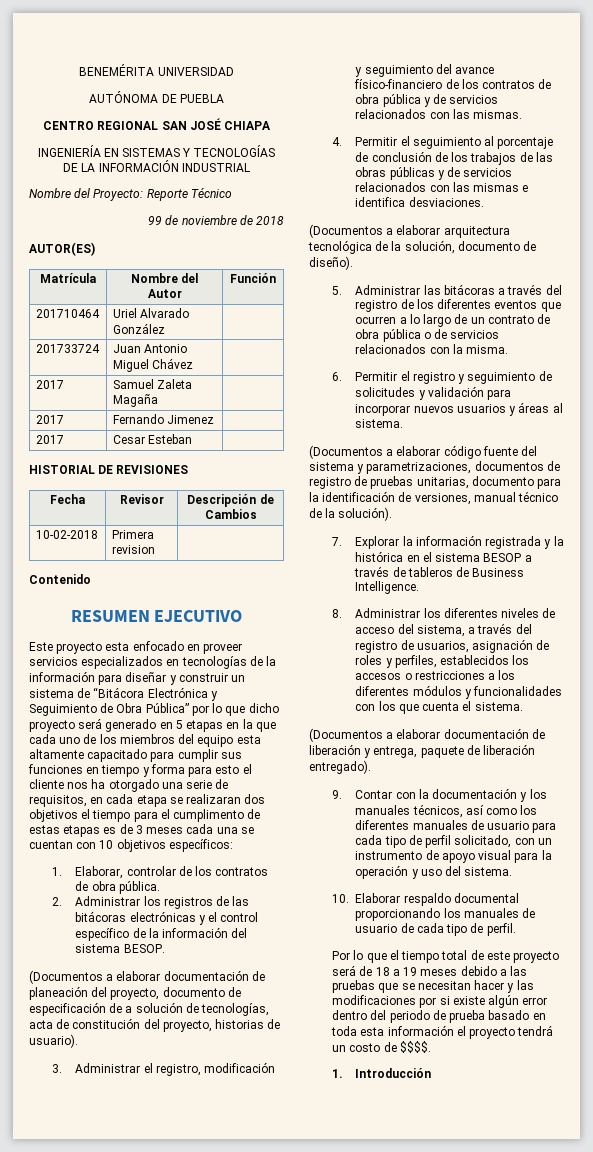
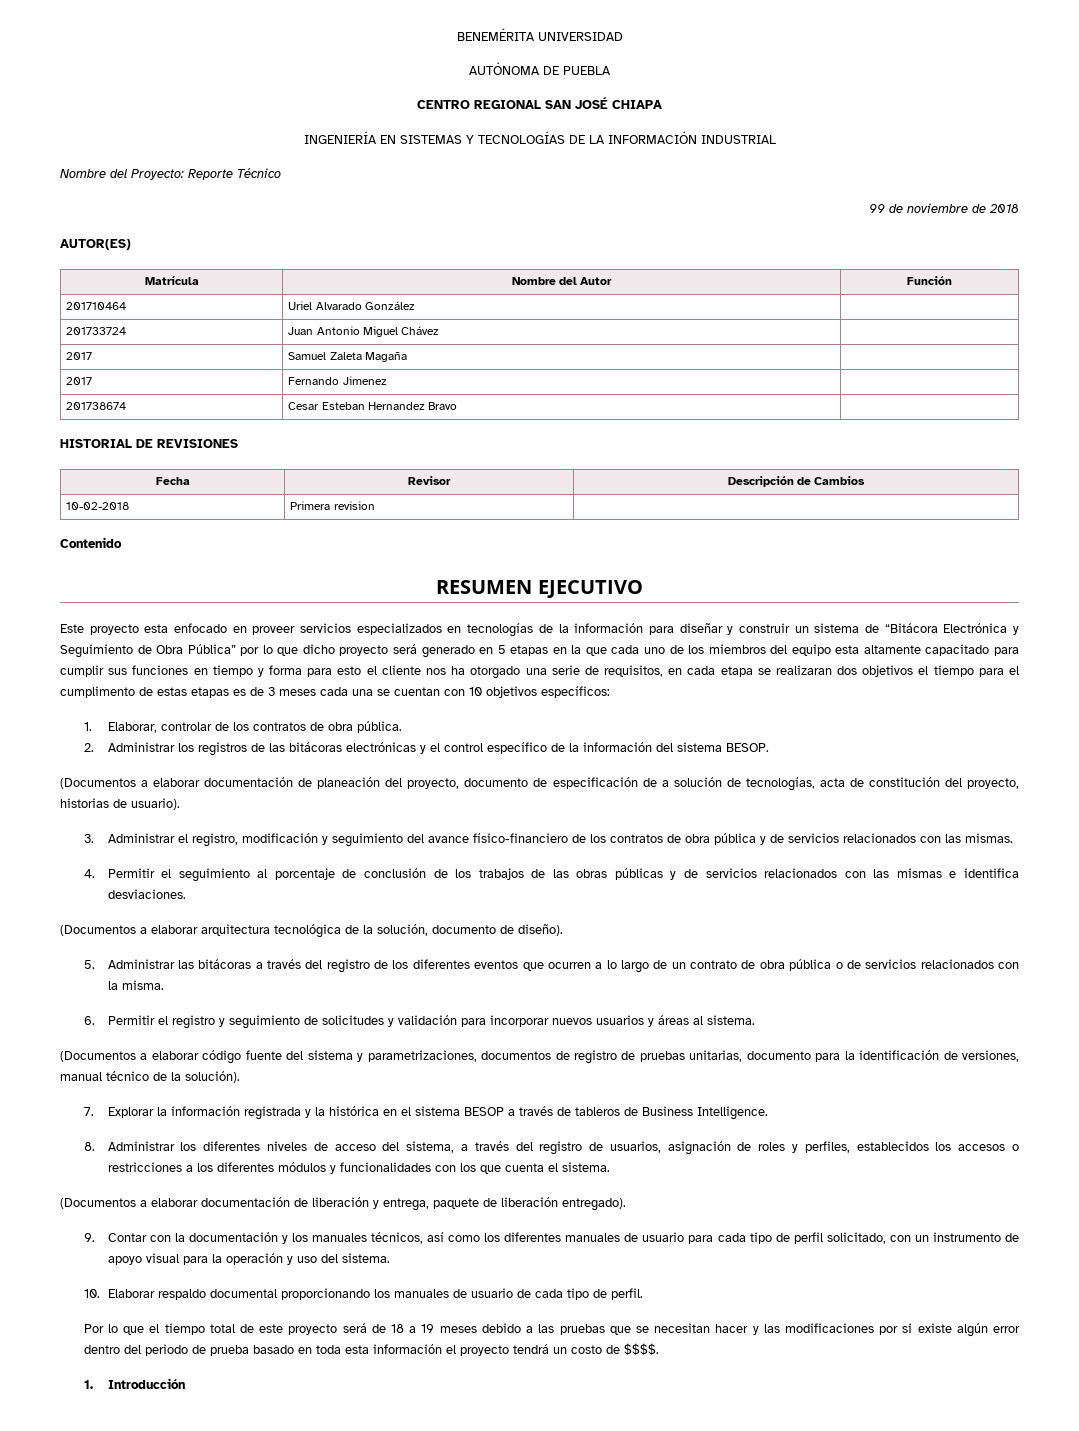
[35,435,64,444] 2017 -> [66,402,127,410] 201738674
(193, 439) none -> [367,402,457,410] Hernandez Bravo

